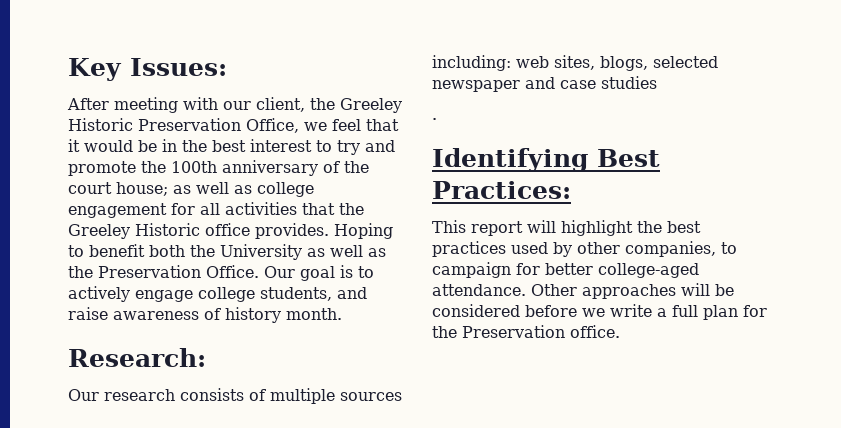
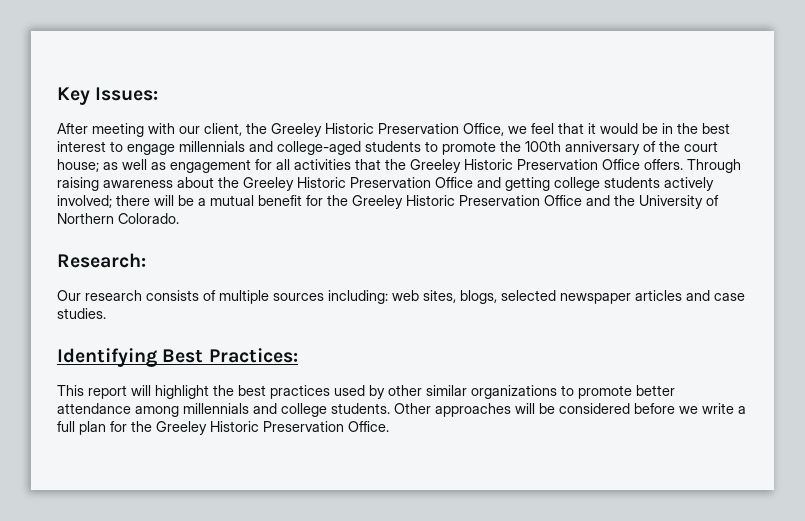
[337,140,395,155] try and -> [127,141,438,155] engage millennials and college-aged students to
[257,182,314,197] college -> (166, 166) none
[205,223,393,239] [68,244,386,260] [68,265,374,281] [68,286,367,302] [68,307,342,323] office provides. Hoping to benefit both the University as well as the Preservation Office. Our goal is to actively engage college students, and raise awareness of history month. -> [517,159,741,173] [57,177,714,191] [57,195,719,209] [57,213,179,224] Preservation Office offers. Through raising awareness about the Greeley Historic Preservation Office and getting college students actively involved; there will be a mutual benefit for the Greeley Historic Preservation Office and the University of Northern Colorado.
(520, 86) none -> [635,290,682,301] articles
[601,76,657,89] [432,118,437,120] studies // . -> [57,308,106,319] studies.
[625,241,737,257] [432,262,699,278] [432,284,526,296] companies, to campaign for better college-aged attendance. -> [426,385,675,399] [57,403,390,417] similar organizations to promote better attendance among millennials and college students.
[462,325,620,338] Preservation office. -> [156,421,389,435] Greeley Historic Preservation Office.

